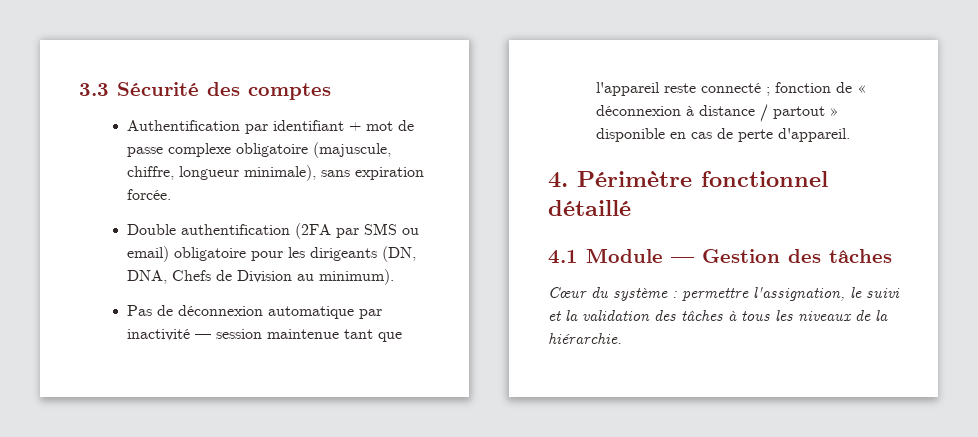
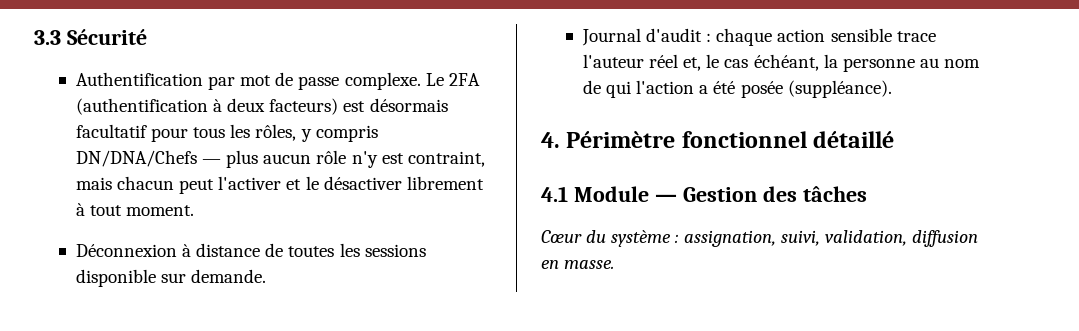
[207,82,331,100] des comptes -> (147, 37) none
[273,120,362,131] identifiant + -> (236, 83) none
[168,142,392,158] [127,165,425,181] [127,189,172,200] [127,223,420,239] [127,246,417,262] [127,269,395,285] [127,305,383,319] [127,329,403,342] [596,82,867,96] [596,104,840,122] [596,128,851,142] complexe obligatoire (majuscule, chiffre, longueur minimale), sans expiration forcée. // Double authentification (2FA par SMS ou email) obligatoire pour les dirigeants (DN, DNA, Chefs de Division au minimum). // Pas de déconnexion automatique par inactivité — session maintenue tant que l'appareil reste connecté ; fonction de « déconnexion à distance / partout » disponible en cas de perte d'appareil. -> [344,72,480,90] [75,98,448,115] [75,124,378,142] [75,150,485,168] [75,176,484,194] [75,203,195,216] [75,243,426,257] [75,269,267,287] [581,28,936,46] [582,54,981,72] [582,80,892,98] complexe. Le 2FA (authentification à deux facteurs) est désormais facultatif pour tous les rôles, y compris DN/DNA/Chefs — plus aucun rôle n'y est contraint, mais chacun peut l'activer et le désactiver librement à tout moment. // Déconnexion à distance de toutes les sessions disponible sur demande. // Journal d'audit : chaque action sensible trace l'auteur réel et, le cas échéant, la personne au nom de qui l'action a été posée (suppléance).
[682,287,900,301] [548,310,888,321] [548,333,622,344] permettre l'assignation, le suivi et la validation des tâches à tous les niveaux de la hiérarchie. -> [683,230,978,247] [541,260,615,269] assignation, suivi, validation, diffusion en masse.

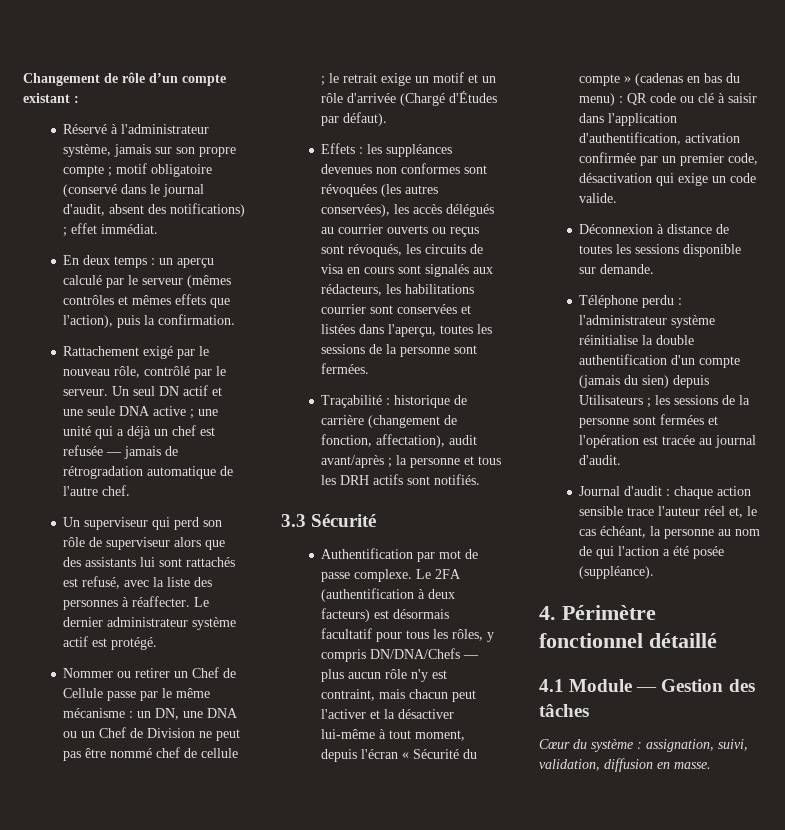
(34, 37) none -> [23,72,226,86] [23,93,79,103] [63,124,210,134] [63,144,237,157] [63,163,213,177] [63,184,205,197] [63,203,246,217] [63,223,159,237] [63,255,215,268] [63,275,232,288] [63,294,231,308] [63,314,236,328] [63,346,210,359] [63,366,227,379] [63,385,223,396] [63,406,219,419] [63,425,216,439] [63,445,179,459] [63,466,234,479] [63,485,131,496] [63,517,223,530] [63,537,226,550] [63,557,236,567] [63,576,213,589] [63,596,210,610] [63,617,237,630] [63,636,158,650] [63,667,237,678] [63,688,211,701] [63,708,239,720] [63,727,241,741] [63,747,239,761] [321,72,497,86] [321,91,498,106] [321,112,388,126] [321,143,453,157] [321,163,488,174] [321,184,439,197] [321,204,495,217] [321,224,480,237] [321,244,484,257] [321,264,494,277] [321,284,475,296] [321,304,472,314] [321,324,493,337] [321,344,478,357] [321,363,370,374] [321,395,468,408] [321,415,458,428] [321,434,478,448] [321,455,502,468] [321,474,481,485] Changement de rôle d’un compte existant : // Réservé à l'administrateur système, jamais sur son propre compte ; motif obligatoire (conservé dans le journal d'audit, absent des notifications) ; effet immédiat. // En deux temps : un aperçu calculé par le serveur (mêmes contrôles et mêmes effets que l'action), puis la confirmation. // Rattachement exigé par le nouveau rôle, contrôlé par le serveur. Un seul DN actif et une seule DNA active ; une unité qui a déjà un chef est refusée — jamais de rétrogradation automatique de l'autre chef. // Un superviseur qui perd son rôle de superviseur alors que des assistants lui sont rattachés est refusé, avec la liste des personnes à réaffecter. Le dernier administrateur système actif est protégé. // Nommer ou retirer un Chef de Cellule passe par le même mécanisme : un DN, une DNA ou un Chef de Division ne peut pas être nommé chef de cellule ; le retrait exige un motif et un rôle d'arrivée (Chargé d'Études par défaut). // Effets : les suppléances devenues non conformes sont révoquées (les autres conservées), les accès délégués au courrier ouverts ou reçus sont révoqués, les circuits de visa en cours sont signalés aux rédacteurs, les habilitations courrier sont conservées et listées dans l'aperçu, toutes les sessions de la personne sont fermées. // Traçabilité : historique de carrière (changement de fonction, affectation), audit avant/après ; la personne et tous les DRH actifs sont notifiés. //
[305,176,484,190] [75,203,195,216] le désactiver librement à tout moment. -> [384,709,455,719] [321,729,466,741] [321,749,478,762] [579,73,741,86] [579,93,758,106] [579,113,678,126] [579,132,741,145] [579,152,759,166] [579,173,757,186] [579,193,618,203] la désactiver lui-même à tout moment, depuis l'écran « Sécurité du compte » (cadenas en bas du menu) : QR code ou clé à saisir dans l'application d'authentification, activation confirmée par un premier code, désactivation qui exige un code valide.
(267, 276) none -> [579,295,683,308] [579,315,716,328] [579,335,695,345] [579,354,741,368] [579,375,710,388] [579,395,751,408] [579,414,719,428] [579,435,757,448] [579,455,622,465] // Téléphone perdu : l'administrateur système réinitialise la double authentification d'un compte (jamais du sien) depuis Utilisateurs ; les sessions de la personne sont fermées et l'opération est tracée au journal d'audit.

